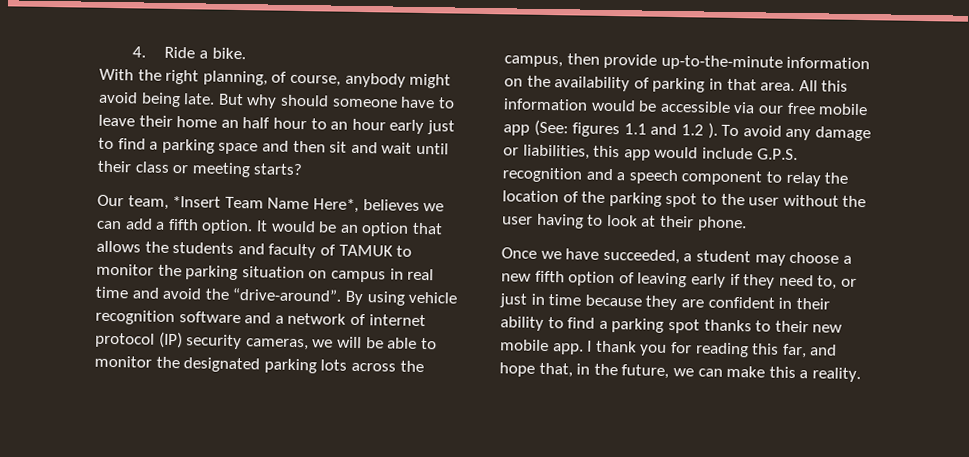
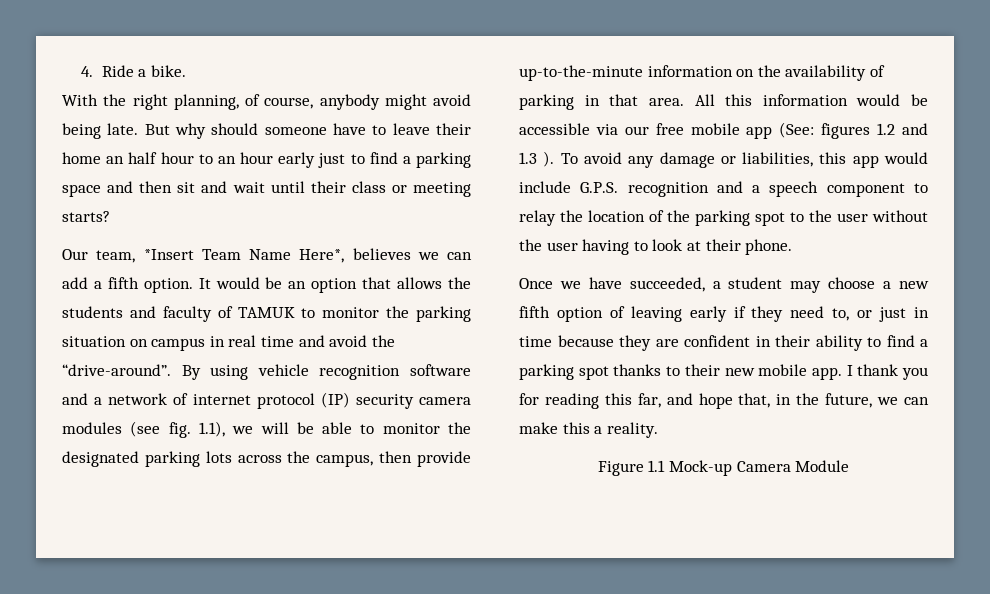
[245,338,309,351] cameras, -> [419,397,471,405] [62,421,225,438] camera modules (see fig. 1.1),
[623,123,704,136] 1.1 and 1.2 -> [877,123,928,135] [519,152,537,164] 1.2 and 1.3
(861, 375) none -> [597,460,850,476] // Figure 1.1 Mock-up Camera Module

